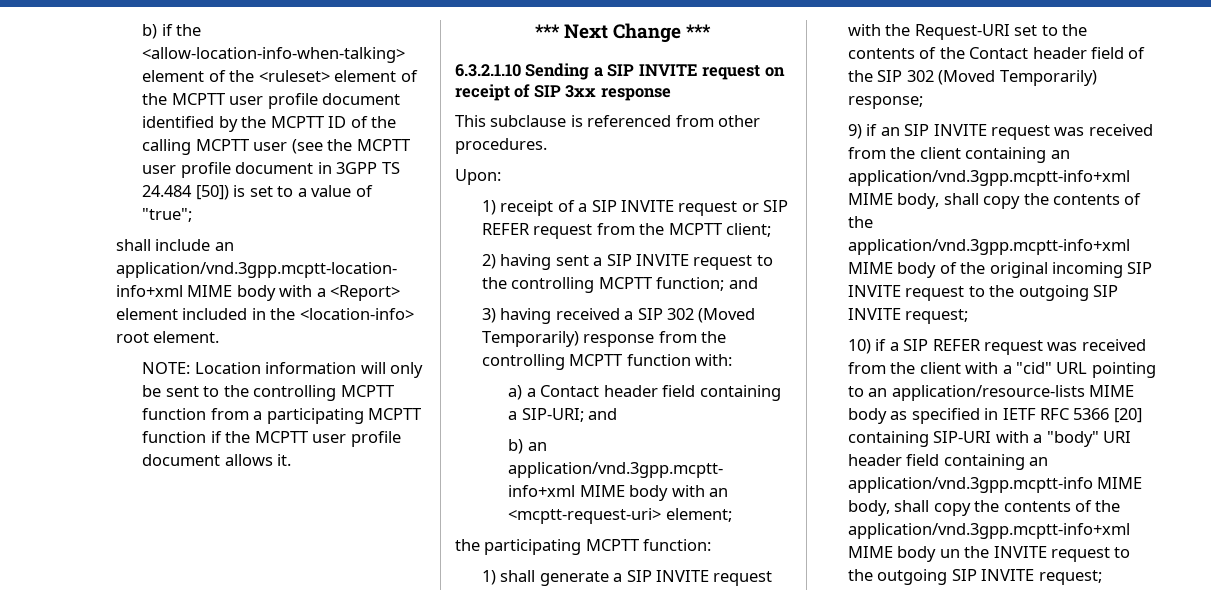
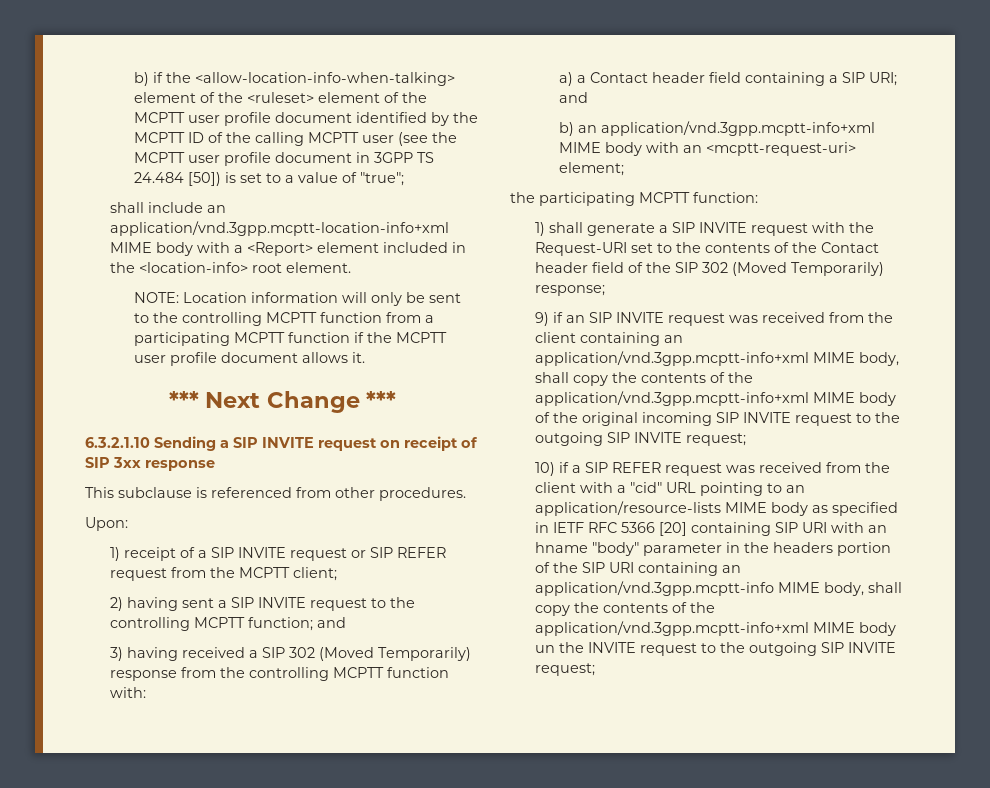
[521,408,584,422] SIP-URI; -> [842,72,898,86] SIP URI;
[933,431,1131,447] [847,454,940,466] SIP-URI with a "body" URI header field -> [774,522,887,533] [534,542,891,556] [534,562,634,573] SIP URI with an hname "body" parameter in the headers portion of the SIP URI

